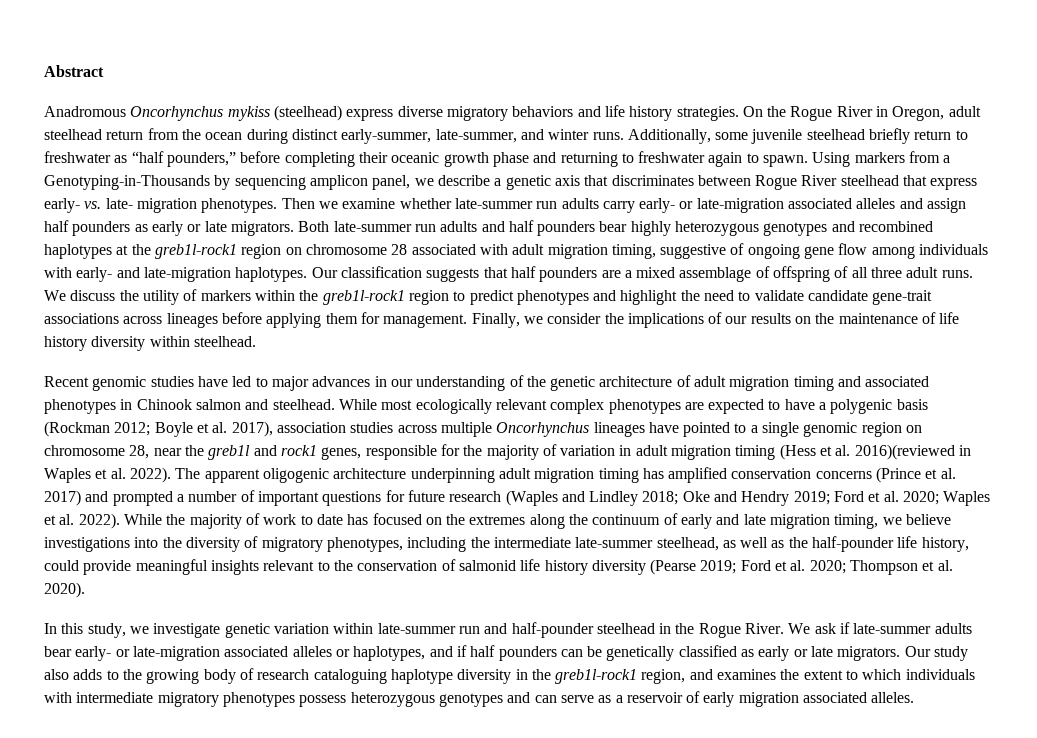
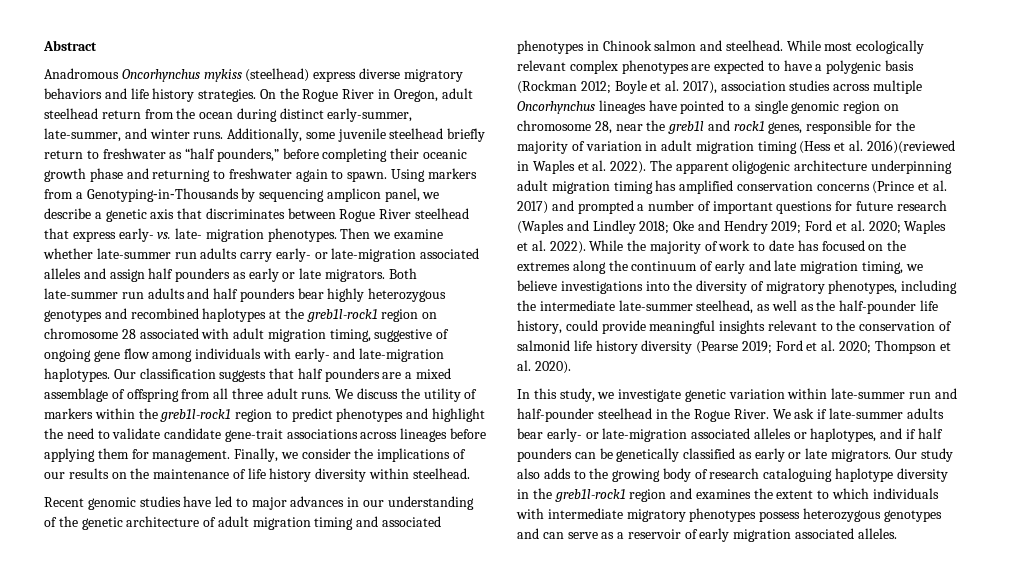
[834,266,849,278] of -> [181,389,211,399] from
[641,669,686,684] region, -> [629,489,667,502] region

